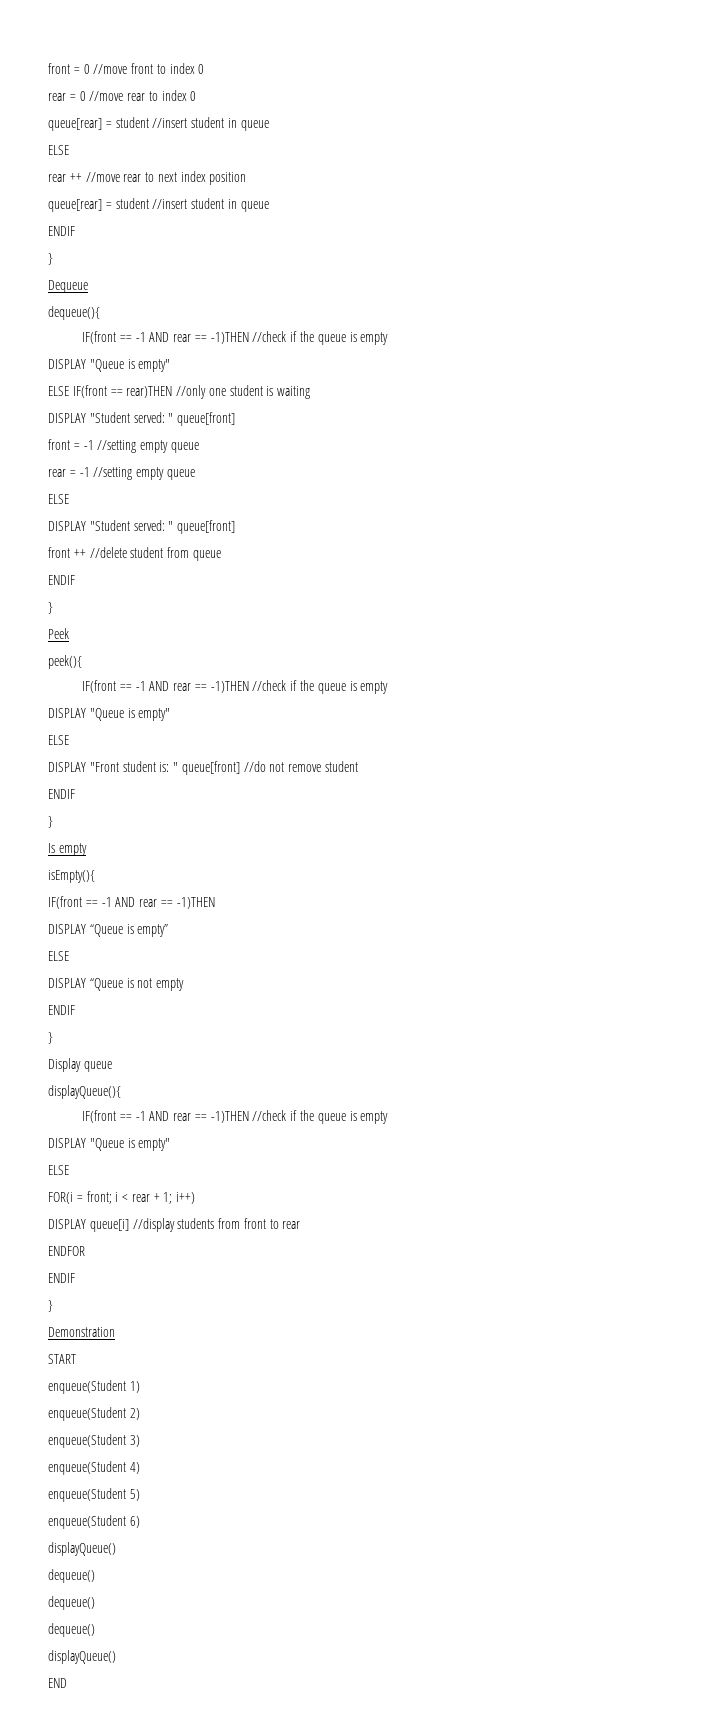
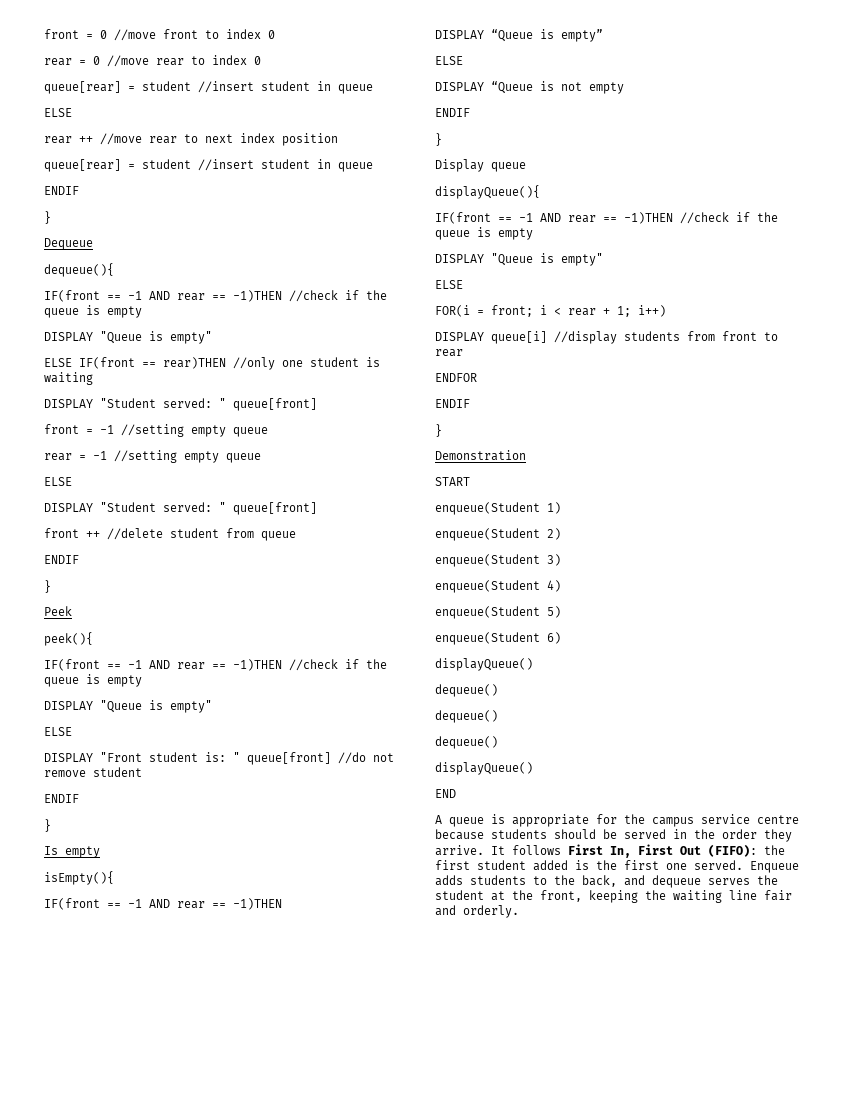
(67, 1683) none -> [435,814,799,827] [435,829,792,842] [435,844,785,858] [435,860,799,873] [435,875,778,888] [435,890,792,903] [435,905,519,918] // A queue is appropriate for the campus service centre because students should be served in the order they arrive. It follows First In, First Out (FIFO): the first student added is the first one served. Enqueue adds students to the back, and dequeue serves the student at the front, keeping the waiting line fair and orderly.

